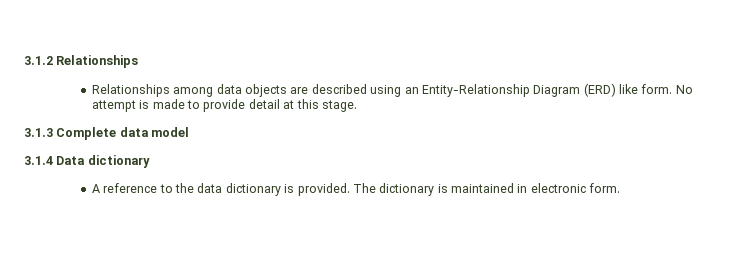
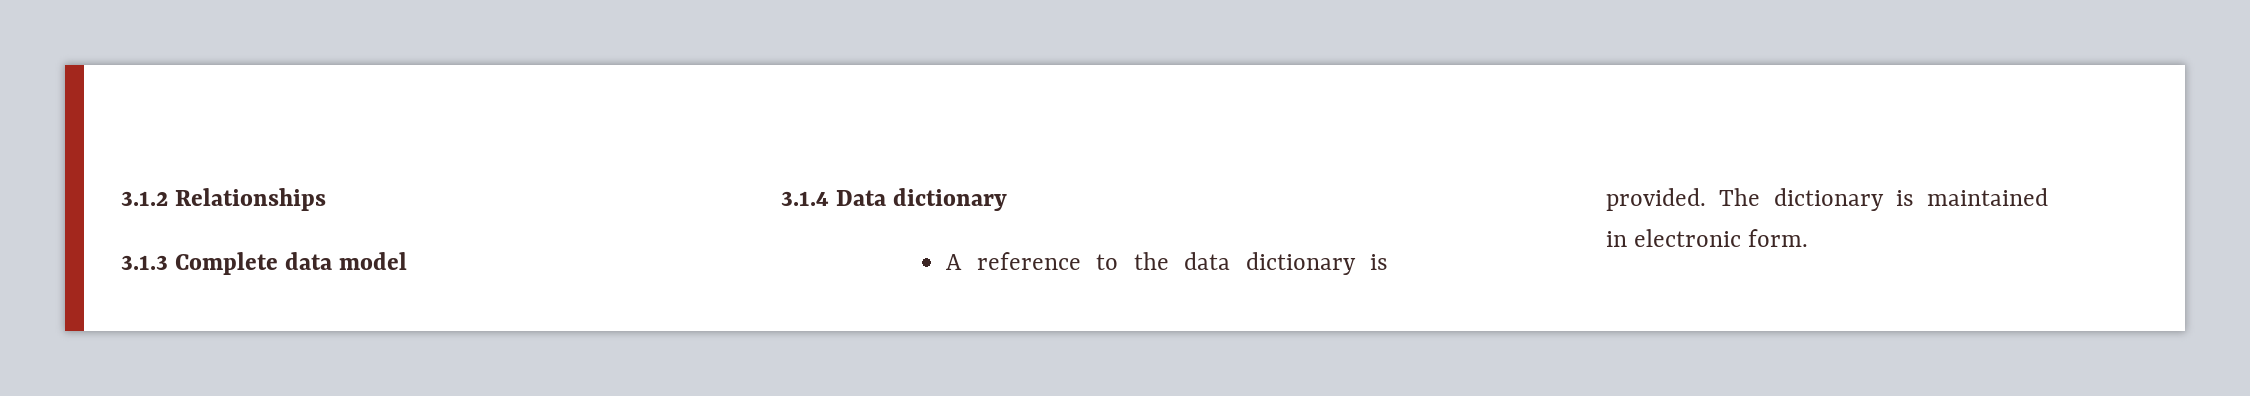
[91,83,693,97] [91,99,357,112] // Relationships among data objects are described using an Entity-Relationship Diagram (ERD) like form. No attempt is made to provide detail at this stage. -> (327, 199) none

